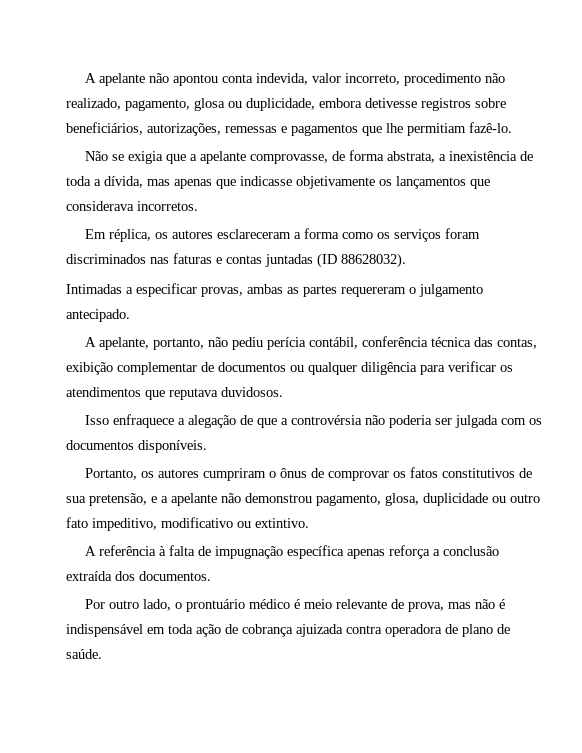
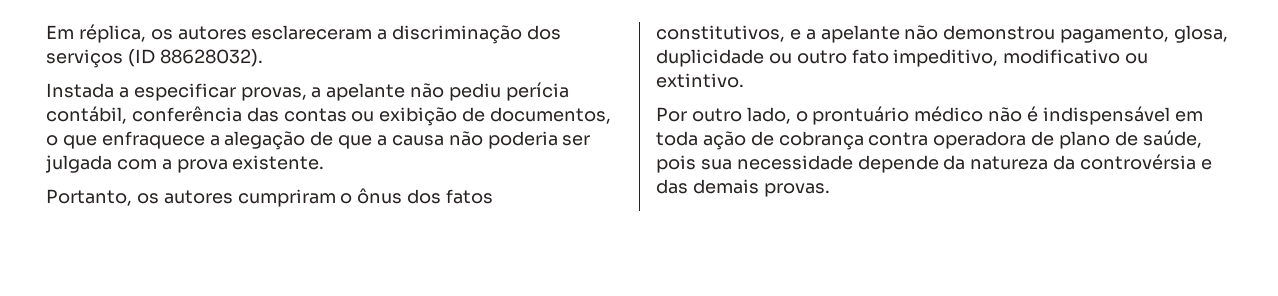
[85,73,506,86] [66,98,506,111] [66,122,512,136] [85,150,534,164] [66,176,490,189] [66,201,198,211] A apelante não apontou conta indevida, valor incorreto, procedimento não realizado, pagamento, glosa ou duplicidade, embora detivesse registros sobre beneficiários, autorizações, remessas e pagamentos que lhe permitiam fazê-lo. // Não se exigia que a apelante comprovasse, de forma abstrata, a inexistência de toda a dívida, mas apenas que indicasse objetivamente os lançamentos que considerava incorretos. // -> (46, 32) none
[304,228,481,242] [66,253,313,267] forma como os serviços foram discriminados nas faturas e contas juntadas -> [392,25,562,44] [46,49,123,68] discriminação dos serviços
[66,284,122,294] Intimadas -> [46,83,114,98] Instada
[247,284,483,297] [66,309,130,322] [85,337,205,350] ambas as partes requereram o julgamento antecipado. // A apelante, portanto, -> [311,83,406,101] a apelante
[431,337,538,349] [66,361,513,375] [66,387,283,400] [85,415,110,425] técnica das contas, exibição complementar de documentos ou qualquer diligência para verificar os atendimentos que reputava duvidosos. // Isso -> [246,107,612,126] [46,135,97,149] das contas ou exibição de documentos, o que
[291,415,363,425] controvérsia -> [391,135,444,146] causa
[529,418,543,425] [66,440,207,453] os documentos disponíveis. -> [161,155,325,173] a prova existente.
[311,467,533,481] [66,493,147,506] de comprovar os fatos constitutivos de sua pretensão, -> [407,189,494,204] [656,25,785,42] dos fatos constitutivos,
[85,545,500,559] [66,571,211,581] // A referência à falta de impugnação específica apenas reforça a conclusão extraída dos documentos. -> (744, 80) none
[294,599,472,612] é meio relevante de prova, mas -> (984, 114) none
[296,624,343,637] ajuizada -> (864, 140) none
[66,649,102,659] saúde. -> [1142,130,1202,148] [656,154,1212,173] [656,179,830,197] saúde, pois sua necessidade depende da natureza da controvérsia e das demais provas.

